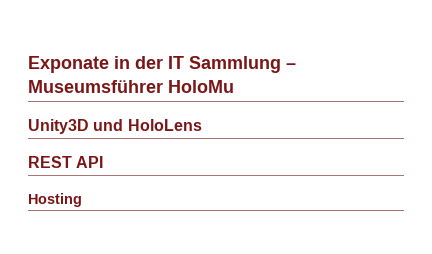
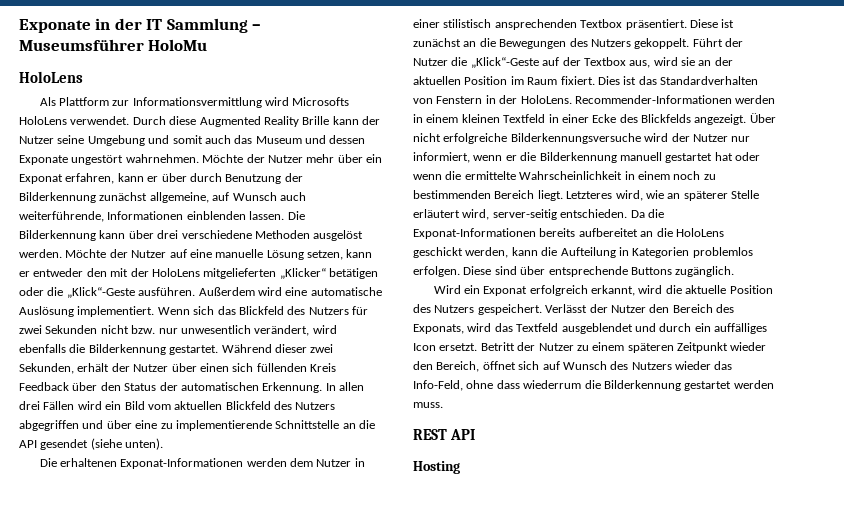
[28,119,202,134] Unity3D und HoloLens -> [19,71,83,83] [39,97,350,108] [19,116,380,127] [19,135,366,146] [19,154,382,165] [19,173,303,184] [19,192,306,203] [19,211,305,222] [19,230,364,241] [19,249,373,260] [19,268,378,279] [19,287,382,298] [19,306,368,317] [19,325,337,336] [19,344,334,355] [19,363,336,374] [19,382,364,393] [19,401,336,410] [19,420,375,431] [19,438,164,450] [39,458,365,469] [413,19,735,30] [413,38,743,49] [413,57,733,68] [413,76,758,85] [413,95,776,104] [413,113,776,125] [413,133,751,144] [413,152,760,163] [413,171,716,180] [413,190,759,201] [413,209,664,220] [413,228,724,239] [413,247,753,258] [413,266,735,277] [433,285,773,296] [413,304,734,315] [413,323,767,334] [413,342,767,353] [413,361,733,372] [413,380,774,391] [413,402,443,408] HoloLens // Als Plattform zur Informationsvermittlung wird Microsofts HoloLens verwendet. Durch diese Augmented Reality Brille kann der Nutzer seine Umgebung und somit auch das Museum und dessen Exponate ungestört wahrnehmen. Möchte der Nutzer mehr über ein Exponat erfahren, kann er über durch Benutzung der Bilderkennung zunächst allgemeine, auf Wunsch auch weiterführende, Informationen einblenden lassen. Die Bilderkennung kann über drei verschiedene Methoden ausgelöst werden. Möchte der Nutzer auf eine manuelle Lösung setzen, kann er entweder den mit der HoloLens mitgelieferten „Klicker“ betätigen oder die „Klick“-Geste ausführen. Außerdem wird eine automatische Auslösung implementiert. Wenn sich das Blickfeld des Nutzers für zwei Sekunden nicht bzw. nur unwesentlich verändert, wird ebenfalls die Bilderkennung gestartet. Während dieser zwei Sekunden, erhält der Nutzer über einen sich füllenden Kreis Feedback über den Status der automatischen Erkennung. In allen drei Fällen wird ein Bild vom aktuellen Blickfeld des Nutzers abgegriffen und über eine zu implementierende Schnittstelle an die API gesendet (siehe unten). // Die erhaltenen Exponat-Informationen werden dem Nutzer in einer stilistisch ansprechenden Textbox präsentiert. Diese ist zunächst an die Bewegungen des Nutzers gekoppelt. Führt der Nutzer die „Klick“-Geste auf der Textbox aus, wird sie an der aktuellen Position im Raum fixiert. Dies ist das Standardverhalten von Fenstern in der HoloLens. Recommender-Informationen werden in einem kleinen Textfeld in einer Ecke des Blickfelds angezeigt. Über nicht erfolgreiche Bilderkennungsversuche wird der Nutzer nur informiert, wenn er die Bilderkennung manuell gestartet hat oder wenn die ermittelte Wahrscheinlichkeit in einem noch zu bestimmenden Bereich liegt. Letzteres wird, wie an späterer Stelle erläutert wird, server-seitig entschieden. Da die Exponat-Informationen bereits aufbereitet an die HoloLens geschickt werden, kann die Aufteilung in Kategorien problemlos erfolgen. Diese sind über entsprechende Buttons zugänglich. // Wird ein Exponat erfolgreich erkannt, wird die aktuelle Position des Nutzers gespeichert. Verlässt der Nutzer den Bereich des Exponats, wird das Textfeld ausgeblendet und durch ein auffälliges Icon ersetzt. Betritt der Nutzer zu einem späteren Zeitpunkt wieder den Bereich, öffnet sich auf Wunsch des Nutzers wieder das Info-Feld, ohne dass wiederrum die Bilderkennung gestartet werden muss.

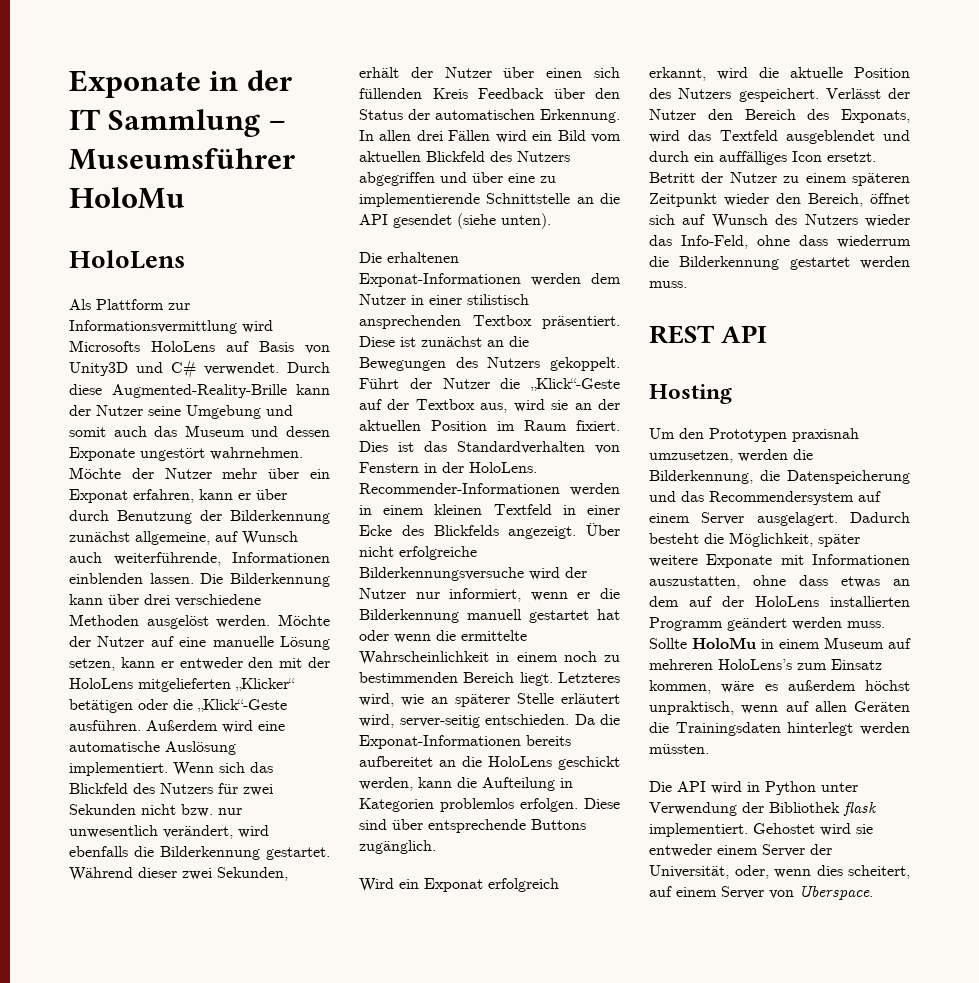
[70,116,330,127] verwendet. Durch diese Augmented Reality Brille -> [226,341,330,354] [69,359,330,379] [69,384,287,398] auf Basis von Unity3D und C# verwendet. Durch diese Augmented-Reality-Brille
(460, 467) none -> [649,428,859,442] [649,449,813,463] [649,470,910,484] [649,491,881,505] [649,512,910,526] [649,532,860,547] [649,554,910,568] [649,575,910,589] [649,596,910,607] [649,617,885,631] [649,637,911,649] [649,659,882,670] [649,680,910,694] [649,701,910,715] [649,722,910,736] [649,744,709,754] [649,781,858,795] [649,802,877,816] [649,823,873,837] [649,844,832,857] [649,865,910,879] [649,886,873,900] // Um den Prototypen praxisnah umzusetzen, werden die Bilderkennung, die Datenspeicherung und das Recommendersystem auf einem Server ausgelagert. Dadurch besteht die Möglichkeit, später weitere Exponate mit Informationen auszustatten, ohne dass etwas an dem auf der HoloLens installierten Programm geändert werden muss. Sollte HoloMu in einem Museum auf mehreren HoloLens’s zum Einsatz kommen, wäre es außerdem höchst unpraktisch, wenn auf allen Geräten die Trainingsdaten hinterlegt werden müssten. // Die API wird in Python unter Verwendung der Bibliothek flask implementiert. Gehostet wird sie entweder einem Server der Universität, oder, wenn dies scheitert, auf einem Server von Uberspace.

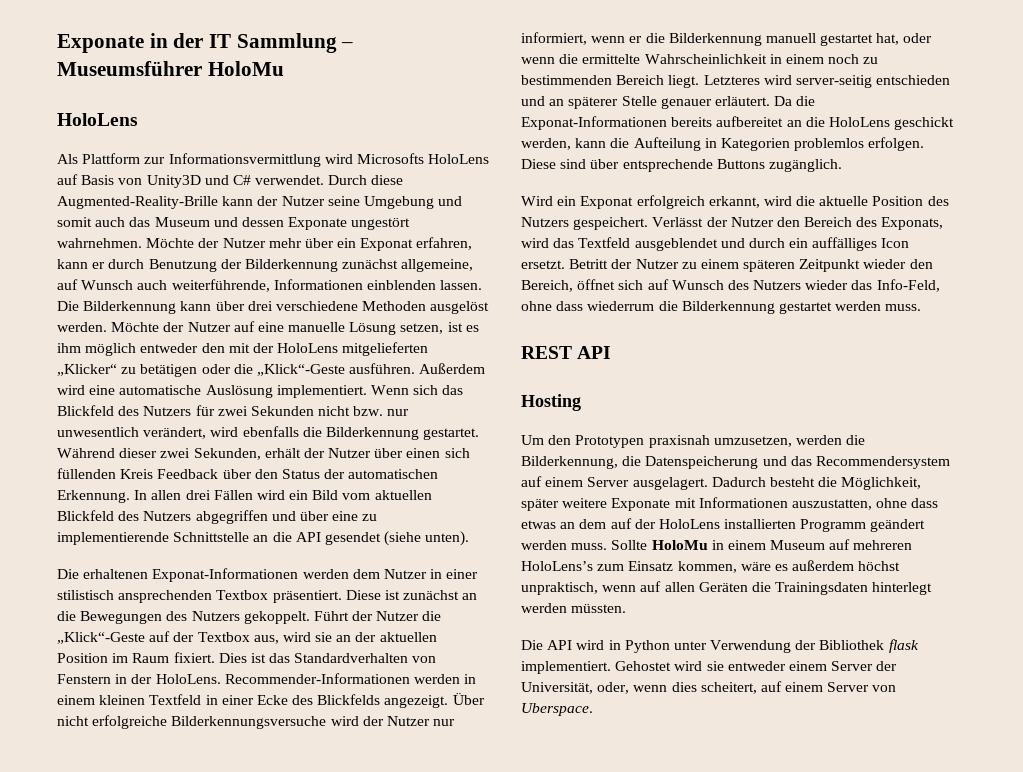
[256,489,287,500] über -> (106, 265) none
[120,657,174,668] kann er -> [447,322,479,332] [57,343,137,356] ist es ihm möglich
(295, 685) none -> [121,367,137,374] zu
[597,609,620,620] hat -> [876,33,900,45] hat,
[359,693,620,707] [359,714,569,728] wird, wie an späterer Stelle erläutert wird, server-seitig entschieden. -> [763,75,951,88] [521,96,770,109] wird server-seitig entschieden und an späterer Stelle genauer erläutert.

